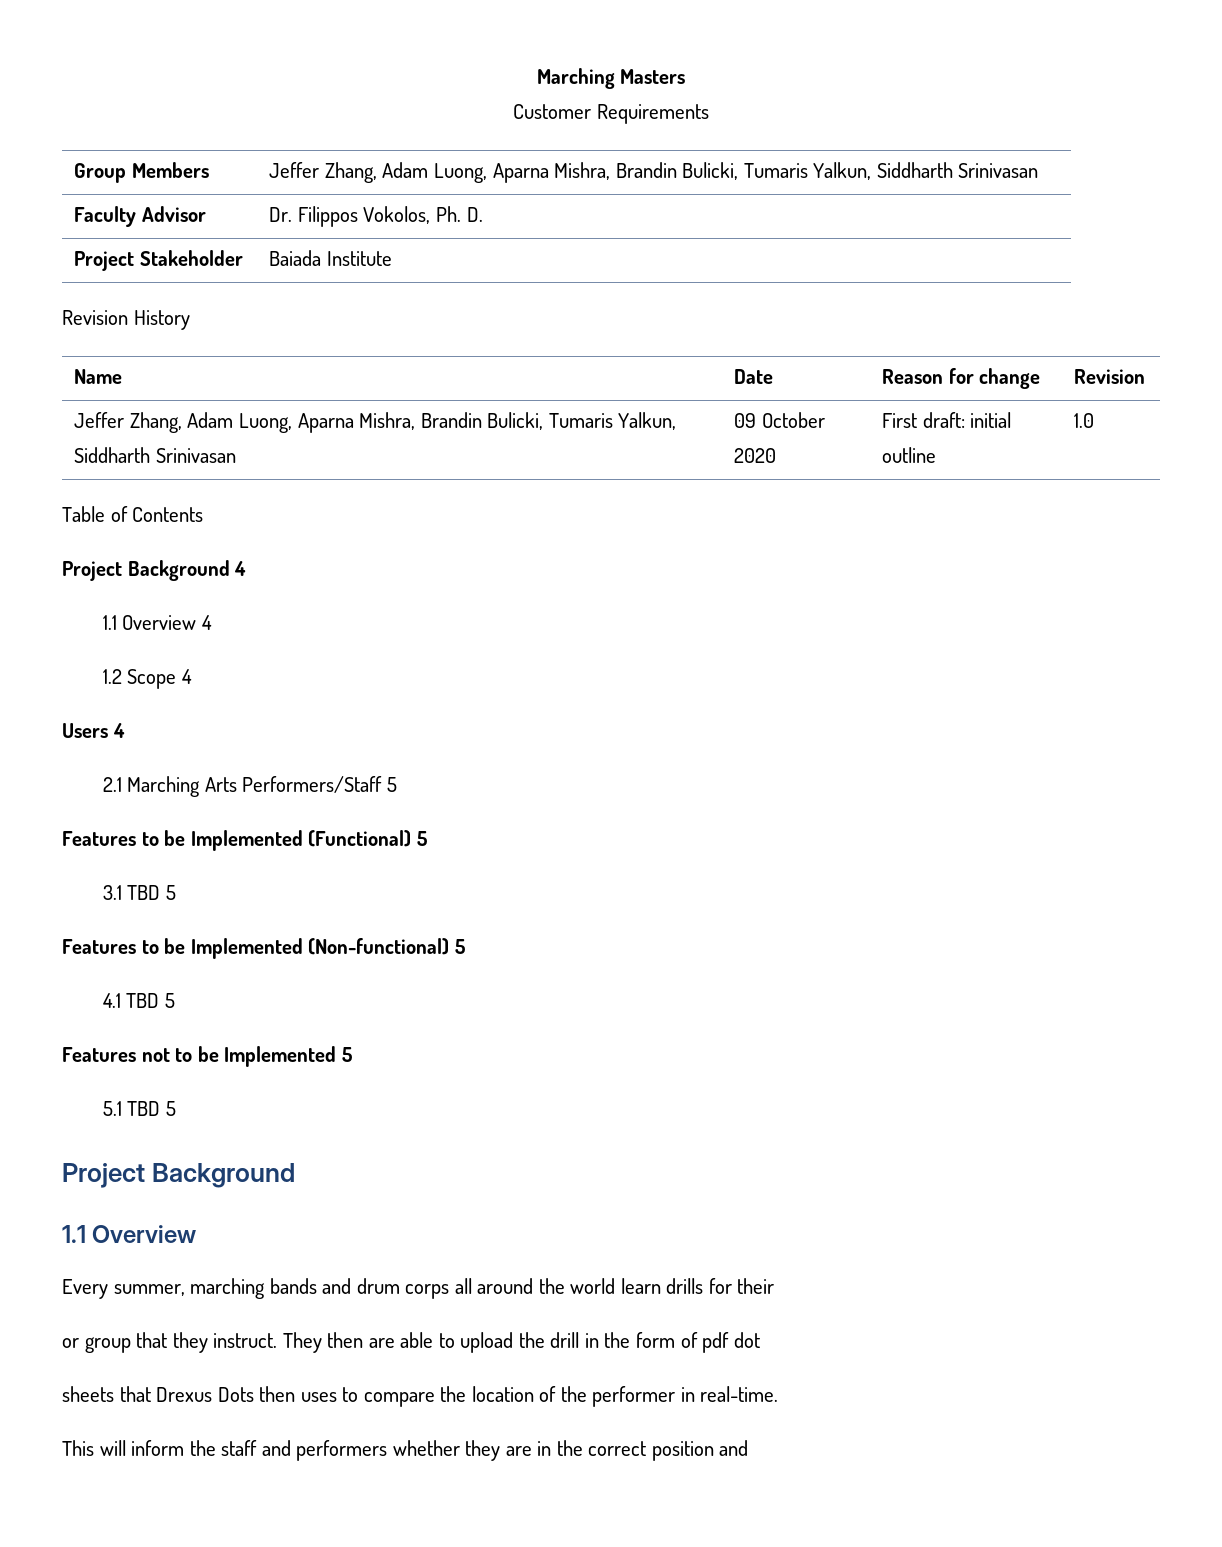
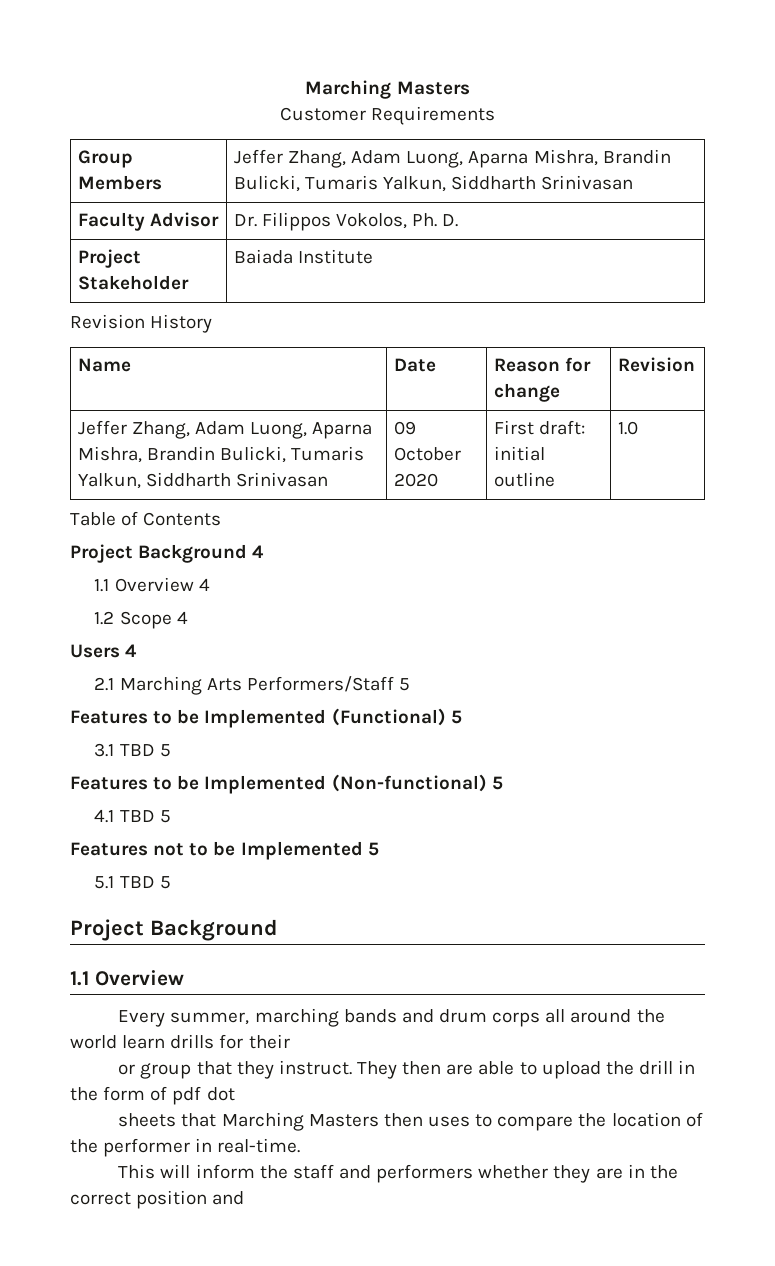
[156,1387,254,1402] Drexus Dots -> [221,1112,379,1131] Marching Masters

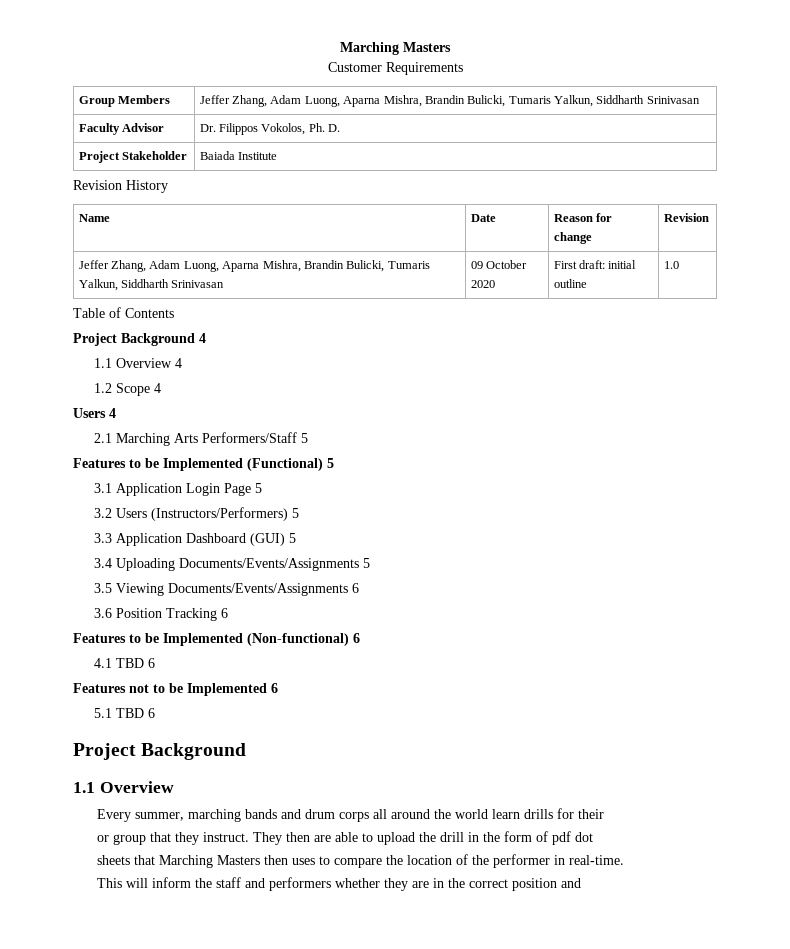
[119,744,171,757] TBD 5 -> [116,483,263,496] [94,507,300,521] [94,533,297,546] [94,558,371,571] [94,583,360,596] [94,608,229,621] Application Login Page 5 // 3.2 Users (Instructors/Performers) 5 // 3.3 Application Dashboard (GUI) 5 // 3.4 Uploading Documents/Events/Assignments 5 // 3.5 Viewing Documents/Events/Assignments 6 // 3.6 Position Tracking 6
[491,776,503,790] 5 -> [353,633,360,643] 6
[159,810,171,823] 5 -> [148,658,156,668] 6
[367,842,379,856] 5 -> [271,683,278,693] 6
[159,876,171,889] 5 -> [148,708,156,718] 6

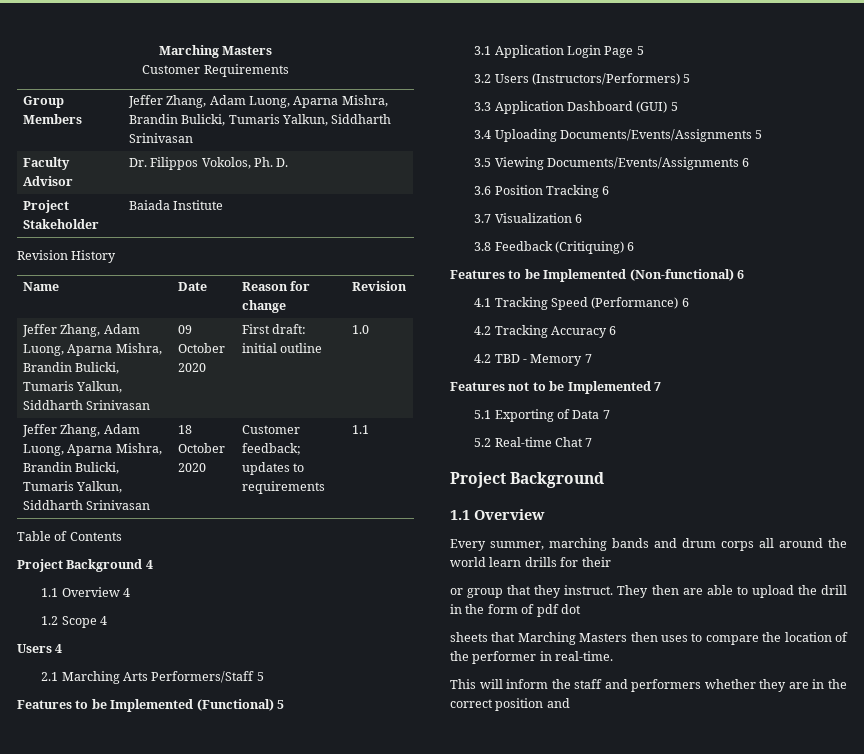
(679, 265) none -> [21,424,140,437] [22,443,162,456] [22,462,120,474] [22,481,123,493] [22,500,151,510] [177,425,192,434] [177,443,225,453] [177,463,206,472] [241,425,300,434] [241,443,301,455] [241,462,305,475] [241,481,325,494] [351,425,369,434] // Jeffer Zhang, Adam Luong, Aparna Mishra, Brandin Bulicki, Tumaris Yalkun, Siddharth Srinivasan | 18 October 2020 | Customer feedback; updates to requirements | 1.1
(229, 613) none -> [474,213,582,223] [474,241,635,254] // 3.7 Visualization 6 // 3.8 Feedback (Critiquing) 6
[116,658,156,668] TBD 6 -> [494,297,689,310] [474,325,617,338] [474,354,592,366] Tracking Speed (Performance) 6 // 4.2 Tracking Accuracy 6 // 4.2 TBD - Memory 7
[271,683,278,693] 6 -> [653,382,661,391] 7
[116,708,156,718] TBD 6 -> [494,409,610,422] [474,437,593,447] Exporting of Data 7 // 5.2 Real-time Chat 7

